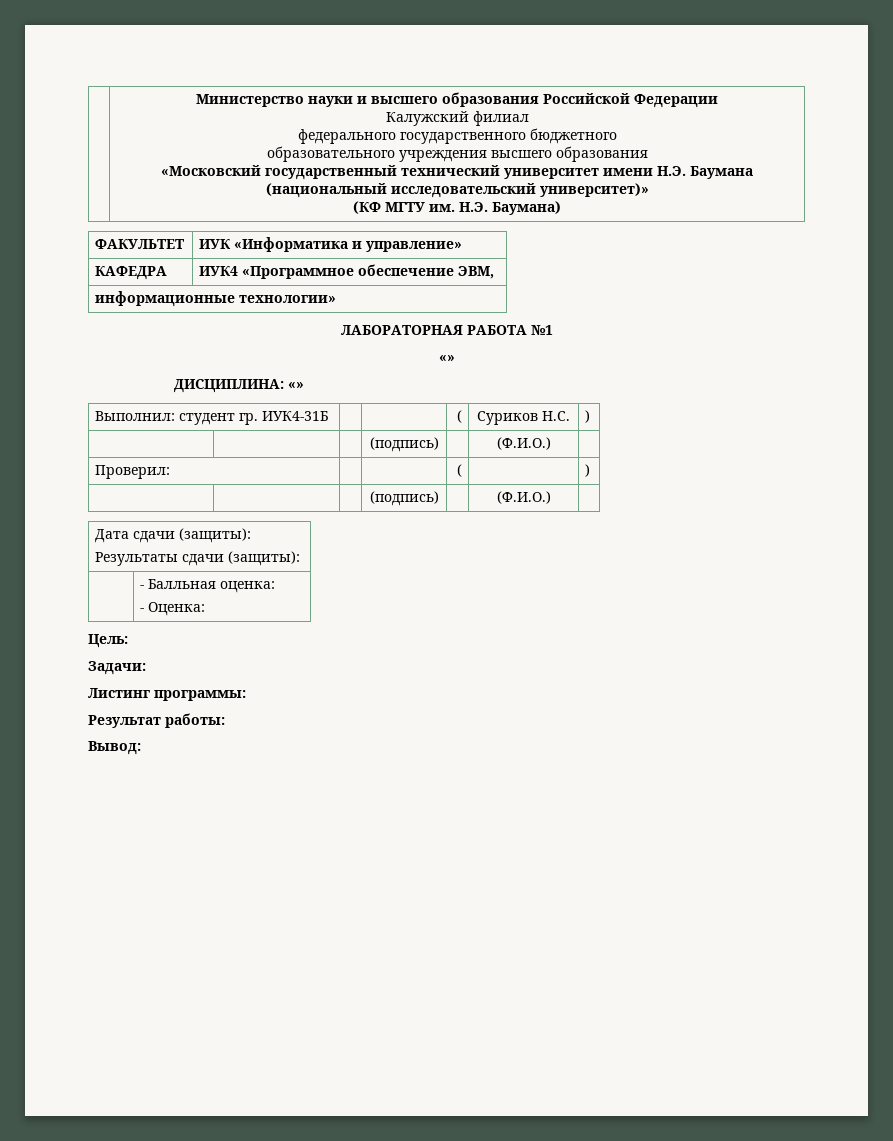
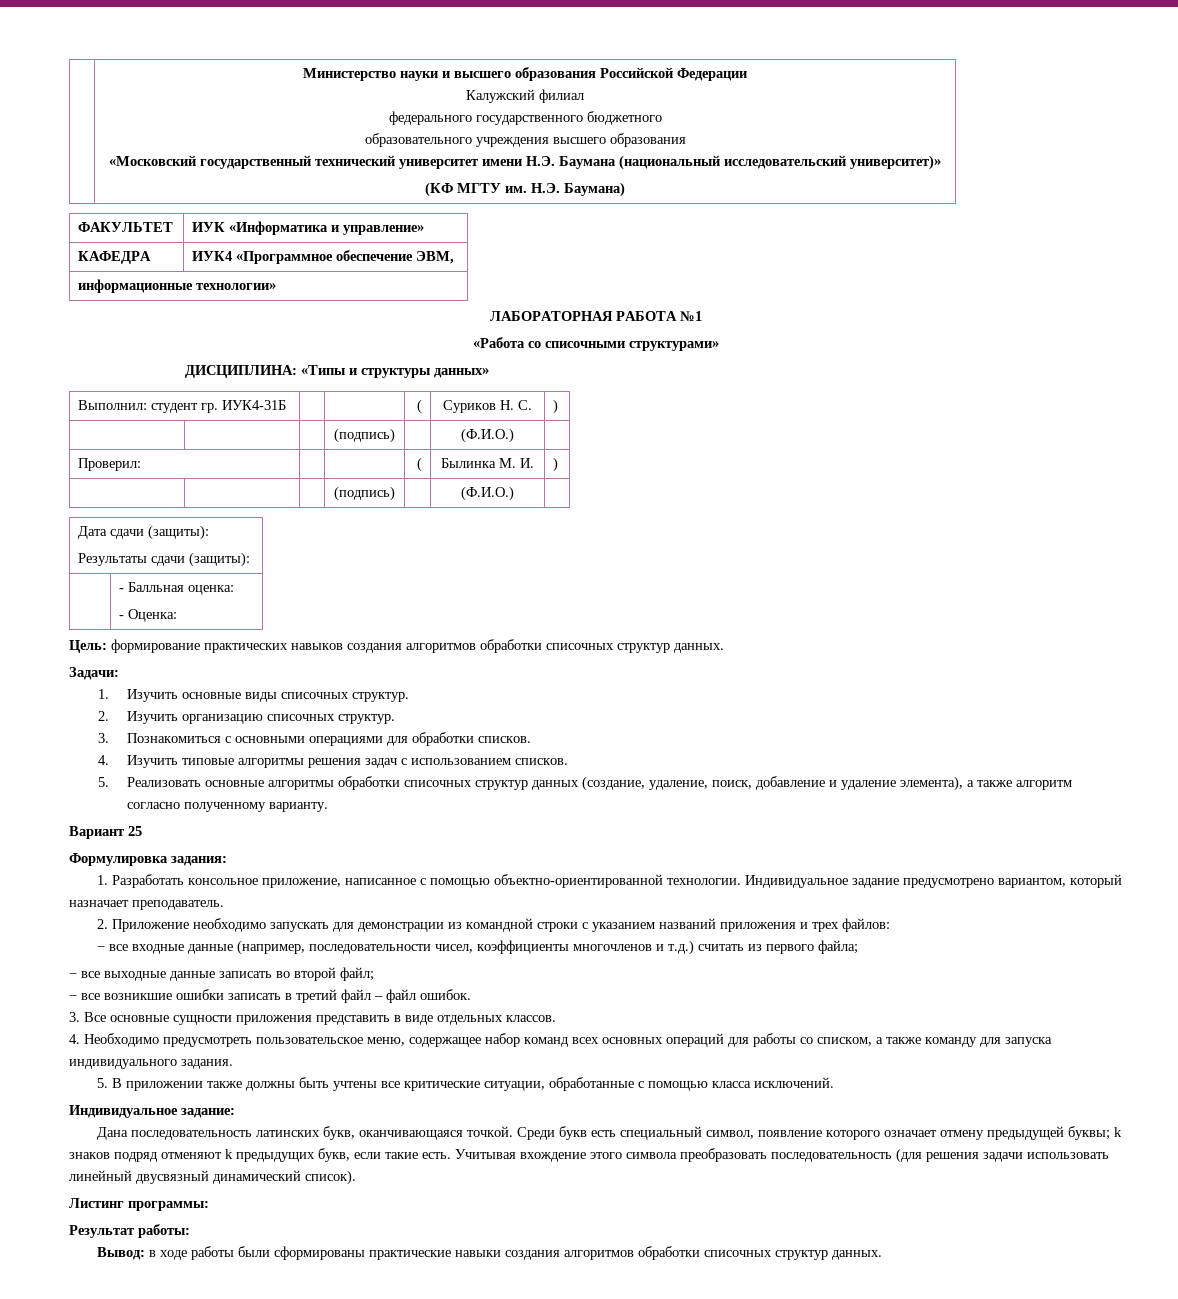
[438,355,455,362] [173,379,304,393] «» // ДИСЦИПЛИНА: «» -> [473,337,719,351] [184,365,489,378] «Работа со списочными структурами» // ДИСЦИПЛИНА: «Типы и структуры данных»
[542,411,570,421] Н.С. -> [500,400,532,410] Н. С.
(462, 470) none -> [441,458,534,468] Былинка М. И.
[88,661,146,675] // Задачи: -> [111,639,724,653] [69,667,119,680] [97,689,409,702] [97,711,395,724] [97,732,531,746] [97,755,568,768] [97,776,1072,791] [126,802,328,812] [69,826,142,839] [69,853,227,866] [97,874,1123,888] [69,900,224,910] [97,918,891,932] [97,940,859,955] [69,967,374,981] [69,989,471,1003] [69,1012,556,1025] [69,1033,1052,1047] [69,1059,233,1069] [97,1077,835,1091] [69,1105,235,1118] [97,1126,1123,1140] [69,1148,1109,1163] [69,1170,356,1185] формирование практических навыков создания алгоритмов обработки списочных структур данных. // Задачи: // 1. Изучить основные виды списочных структур. // 2. Изучить организацию списочных структур. // 3. Познакомиться с основными операциями для обработки списков. // 4. Изучить типовые алгоритмы решения задач с использованием списков. // 5. Реализовать основные алгоритмы обработки списочных структур данных (создание, удаление, поиск, добавление и удаление элемента), а также алгоритм согласно полученному варианту. // Вариант 25 // Формулировка задания: // 1. Разработать консольное приложение, написанное с помощью объектно-ориентированной технологии. Индивидуальное задание предусмотрено вариантом, который назначает преподаватель. // 2. Приложение необходимо запускать для демонстрации из командной строки с указанием названий приложения и трех файлов: // − все входные данные (например, последовательности чисел, коэффициенты многочленов и т.д.) считать из первого файла; // − все выходные данные записать во второй файл; // − все возникшие ошибки записать в третий файл – файл ошибок. // 3. Все основные сущности приложения представить в виде отдельных классов. // 4. Необходимо предусмотреть пользовательское меню, содержащее набор команд всех основных операций для работы со списком, а также команду для запуска индивидуального задания. // 5. В приложении также должны быть учтены все критические ситуации, обработанные с помощью класса исключений. // Индивидуальное задание: // Дана последовательность латинских букв, оканчивающаяся точкой. Среди букв есть специальный символ, появление которого означает отмену предыдущей буквы; k знаков подряд отменяют k предыдущих букв, если такие есть. Учитывая вхождение этого символа преобразовать последовательность (для решения задачи использовать линейный двусвязный динамический список).
(141, 748) none -> [149,1246,883,1260] в ходе работы были сформированы практические навыки создания алгоритмов обработки списочных структур данных.

